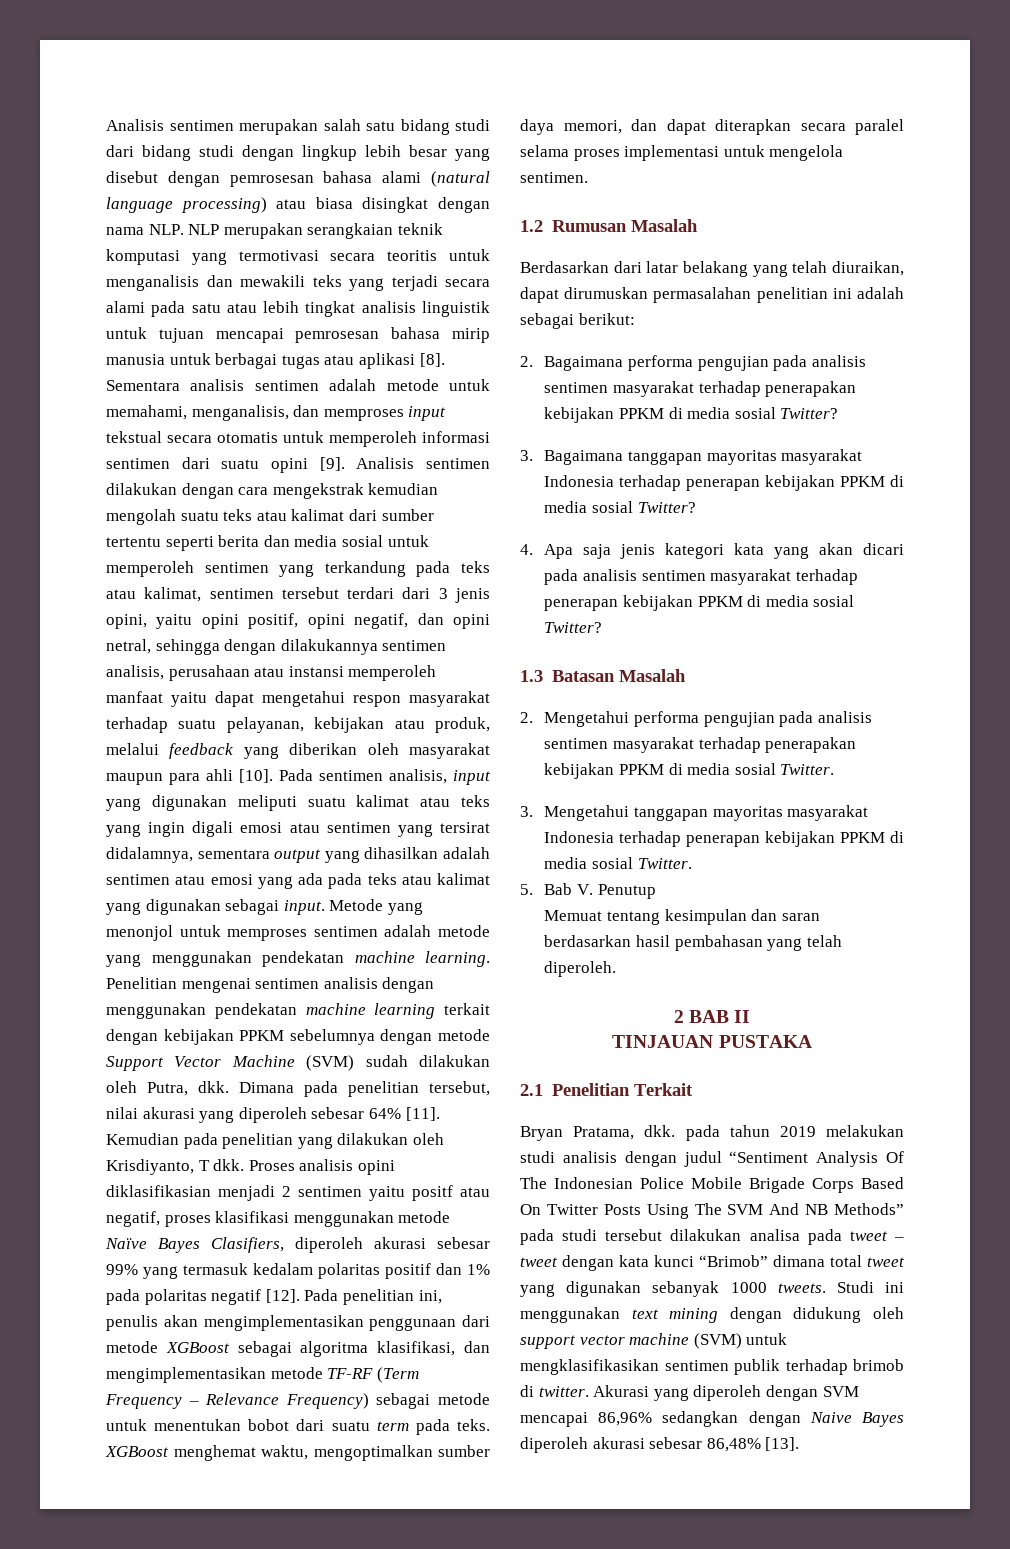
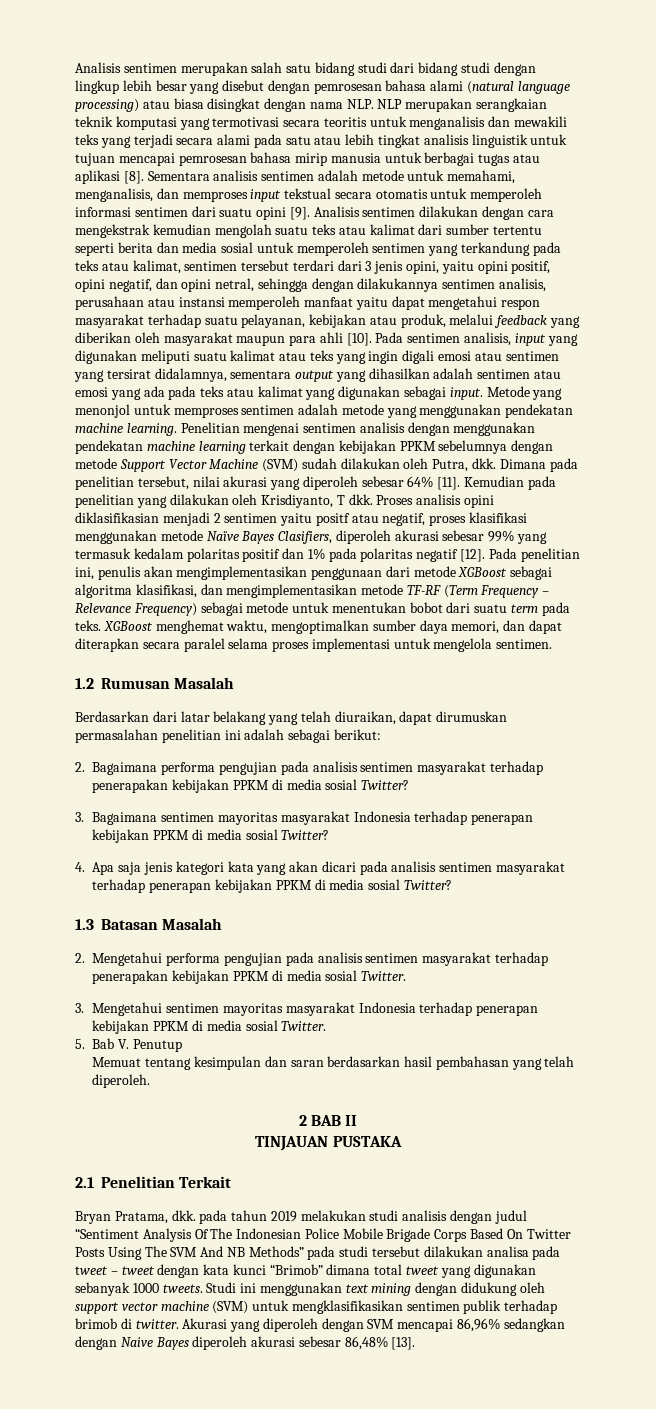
[628,451,703,465] tanggapan -> [161,812,215,822] sentimen
[634,807,709,821] tanggapan -> [166,1003,220,1013] sentimen

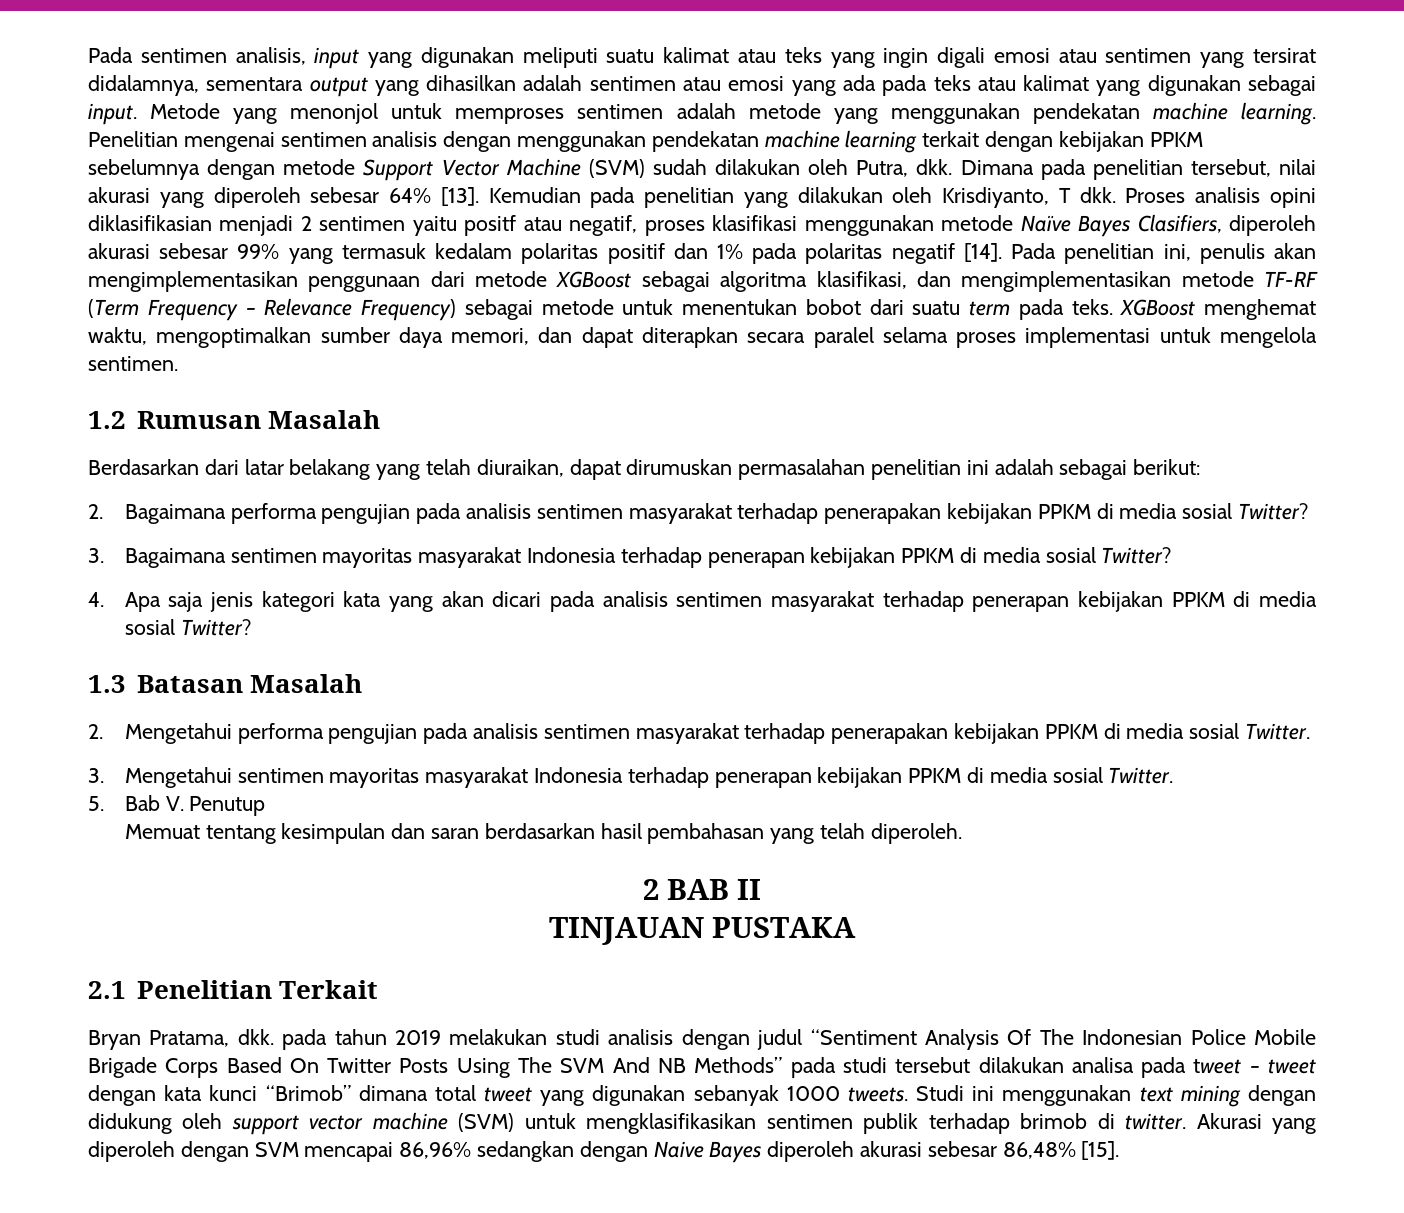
[75,62,536,76] [75,80,570,94] [75,98,548,112] [75,116,568,130] [75,134,568,148] [75,152,541,166] [75,170,516,184] [75,188,543,202] [75,206,554,220] [75,224,543,238] [75,242,561,256] [75,260,551,274] [75,278,547,292] [75,296,541,310] [75,314,581,328] [75,332,372,346] Analisis sentimen merupakan salah satu bidang studi dari bidang studi dengan lingkup lebih besar yang disebut dengan pemrosesan bahasa alami (natural language processing) atau biasa disingkat dengan nama NLP. NLP merupakan serangkaian teknik komputasi yang termotivasi secara teoritis untuk menganalisis dan mewakili teks yang terjadi secara alami pada satu atau lebih tingkat analisis linguistik untuk tujuan mencapai pemrosesan bahasa mirip manusia untuk berbagai tugas atau aplikasi [8]. Sementara analisis sentimen adalah metode untuk memahami, menganalisis, dan memproses input tekstual secara otomatis untuk memperoleh informasi sentimen dari suatu opini [9]. Analisis sentimen dilakukan dengan cara mengekstrak kemudian mengolah suatu teks atau kalimat dari sumber tertentu seperti berita dan media sosial untuk memperoleh sentimen yang terkandung pada teks atau kalimat, sentimen tersebut terdari dari 3 jenis opini, yaitu opini positif, opini negatif, dan opini netral, sehingga dengan dilakukannya sentimen analisis, perusahaan atau instansi memperoleh manfaat yaitu dapat mengetahui respon masyarakat terhadap suatu pelayanan, kebijakan atau produk, melalui feedback yang diberikan oleh masyarakat maupun para ahli [10]. -> (88, 55) none
[437,477,461,490] [11]. -> [440,187,479,206] [13].
[460,549,486,562] [12]. -> [963,243,1002,262] [14].
[391,1337,416,1350] [13]. -> [1081,1141,1120,1160] [15].

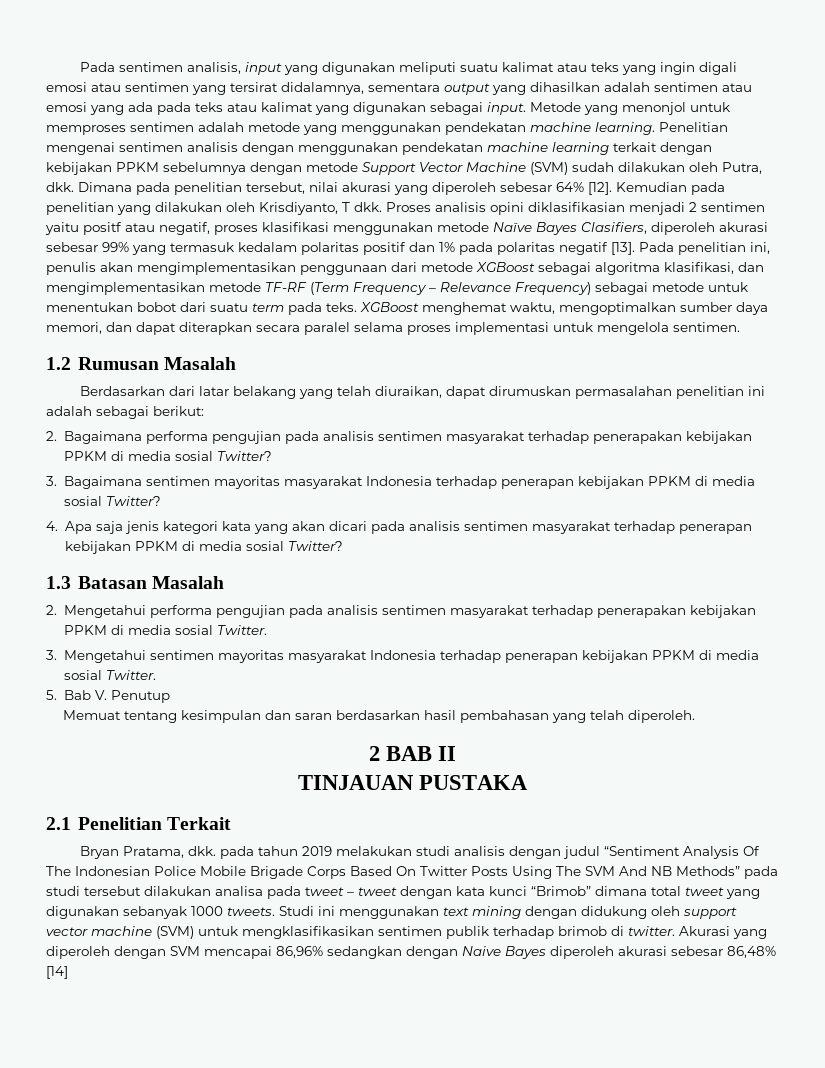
[440,187,479,206] [13]. -> [588,182,612,195] [12].
[963,243,1002,262] [14]. -> [611,242,635,255] [13].
[1081,1141,1120,1160] [15]. -> [46,966,68,979] [14]

